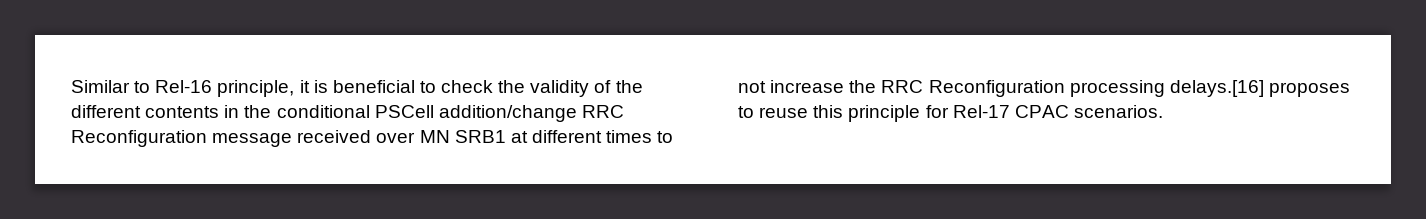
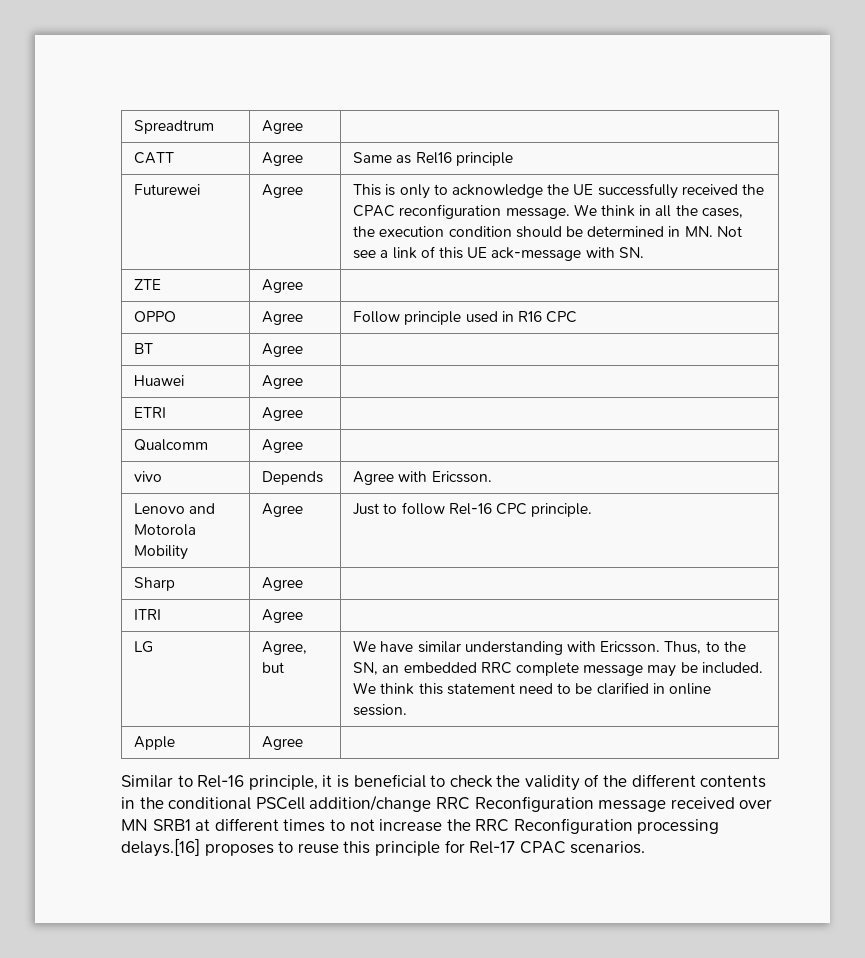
(71, 86) none -> [134,120,215,134] [262,120,304,134] [134,152,175,164] [262,152,304,166] [353,152,513,166] [134,184,201,195] [262,184,304,198] [353,183,764,199] [353,204,743,219] [353,226,742,238] [353,246,644,261] [134,279,162,290] [262,279,304,293] [134,311,177,322] [262,311,304,325] [353,311,578,325] [134,343,154,354] [262,343,304,357] [134,375,185,386] [262,375,304,389] [134,407,167,418] [262,407,304,421] [134,439,209,451] [262,439,304,453] [134,471,163,482] [262,471,324,485] [353,471,492,485] [134,503,216,514] [134,524,197,536] [134,545,189,560] [262,503,304,517] [353,502,593,517] [134,577,176,591] [262,577,304,591] [134,609,162,620] [262,609,304,623] [134,641,154,653] [262,641,308,655] [262,662,285,673] [353,640,746,655] [353,662,763,677] [353,682,711,695] [353,704,408,716] [134,736,176,750] [262,736,304,750] Spreadtrum | Agree | // CATT | Agree | Same as Rel16 principle // Futurewei | Agree | This is only to acknowledge the UE successfully received the CPAC reconfiguration message. We think in all the cases, the execution condition should be determined in MN. Not see a link of this UE ack-message with SN. // ZTE | Agree | // OPPO | Agree | Follow principle used in R16 CPC // BT | Agree | // Huawei | Agree | // ETRI | Agree | // Qualcomm | Agree | // vivo | Depends | Agree with Ericsson. // Lenovo and Motorola Mobility | Agree | Just to follow Rel-16 CPC principle. // Sharp | Agree | // ITRI | Agree | // LG | Agree, but | We have similar understanding with Ericsson. Thus, to the SN, an embedded RRC complete message may be included. We think this statement need to be clarified in online session. // Apple | Agree | //

